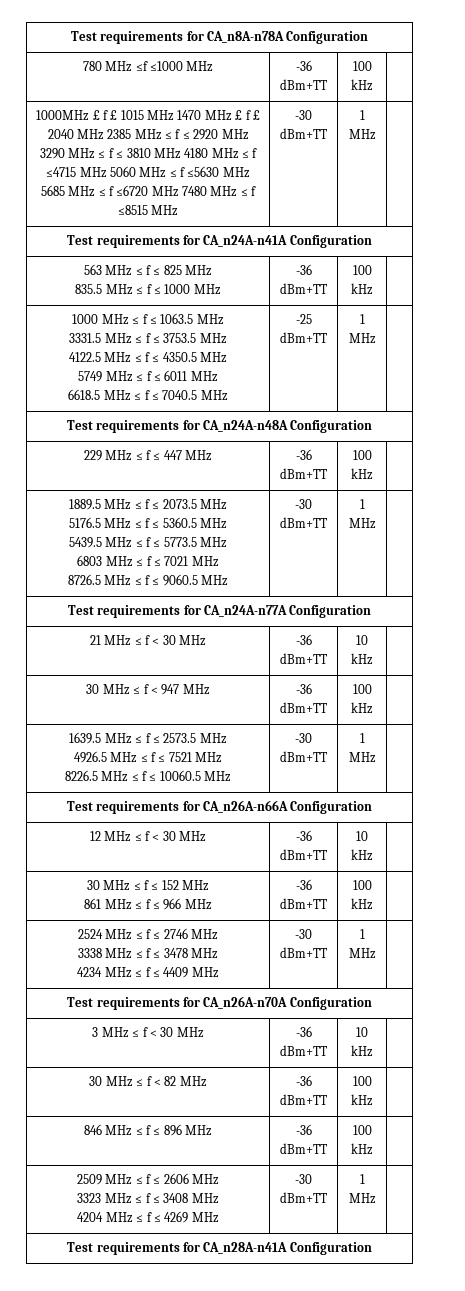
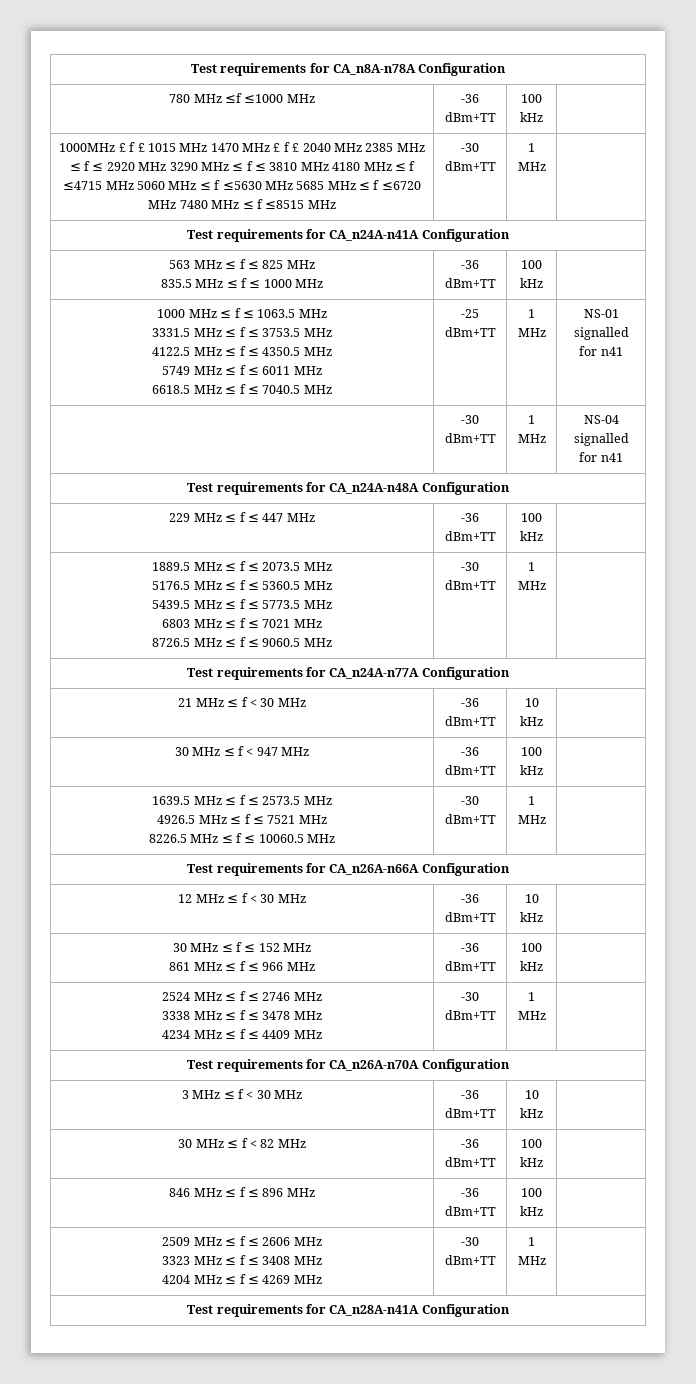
(376, 338) none -> [583,309,619,318] [573,327,629,340] [579,346,623,356] [461,415,480,424] [444,433,496,443] [528,415,535,424] [517,434,546,443] [583,415,619,424] [573,433,629,446] [579,452,623,462] NS-01 signalled for n41 // | -30 dBm+TT | 1 MHz | NS-04 signalled for n41

